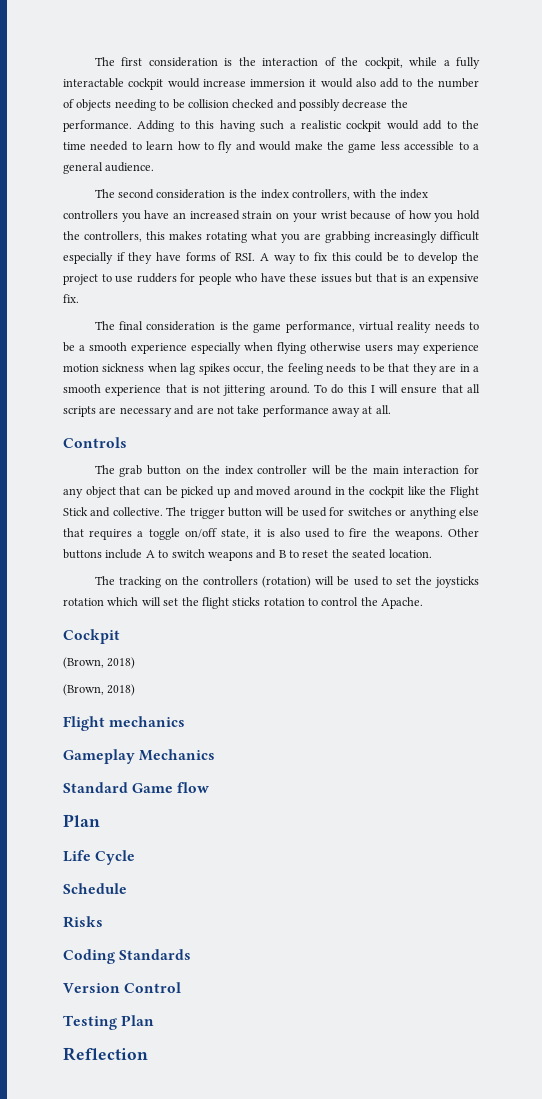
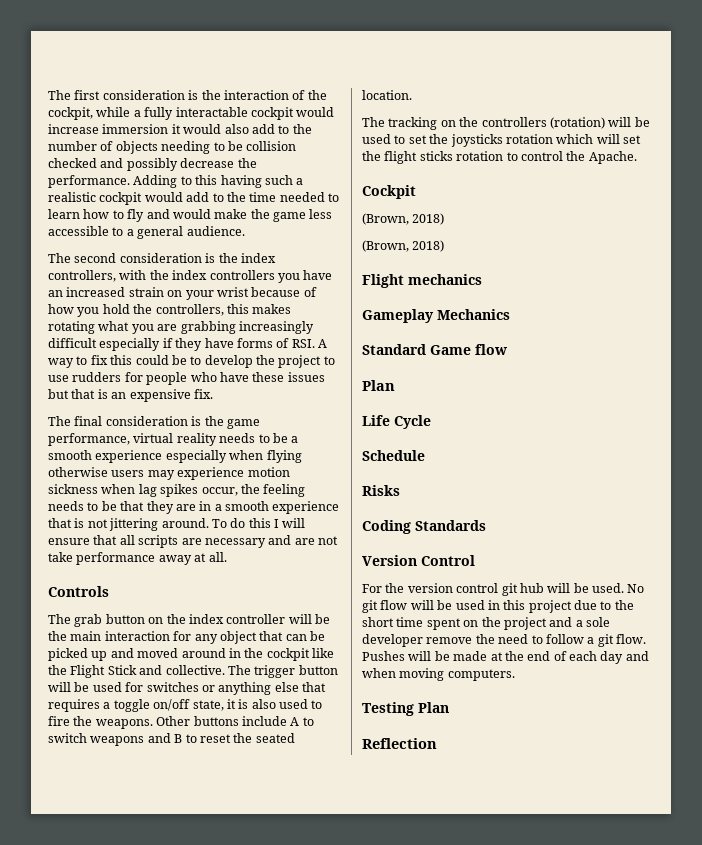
(182, 987) none -> [362,583,645,596] [362,600,634,613] [362,617,610,630] [362,634,646,647] [362,651,649,664] [362,668,515,681] // For the version control git hub will be used. No git flow will be used in this project due to the short time spent on the project and a sole developer remove the need to follow a git flow. Pushes will be made at the end of each day and when moving computers.

